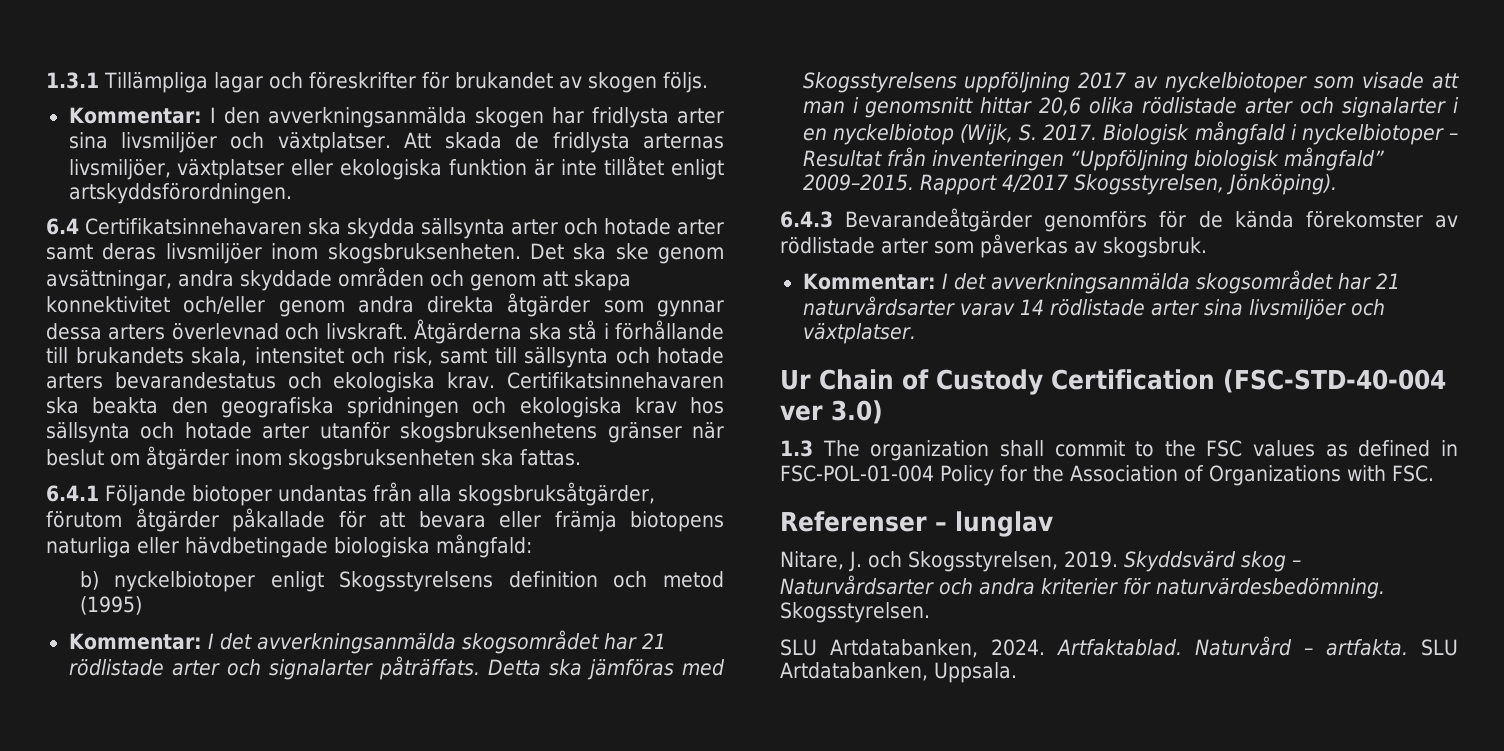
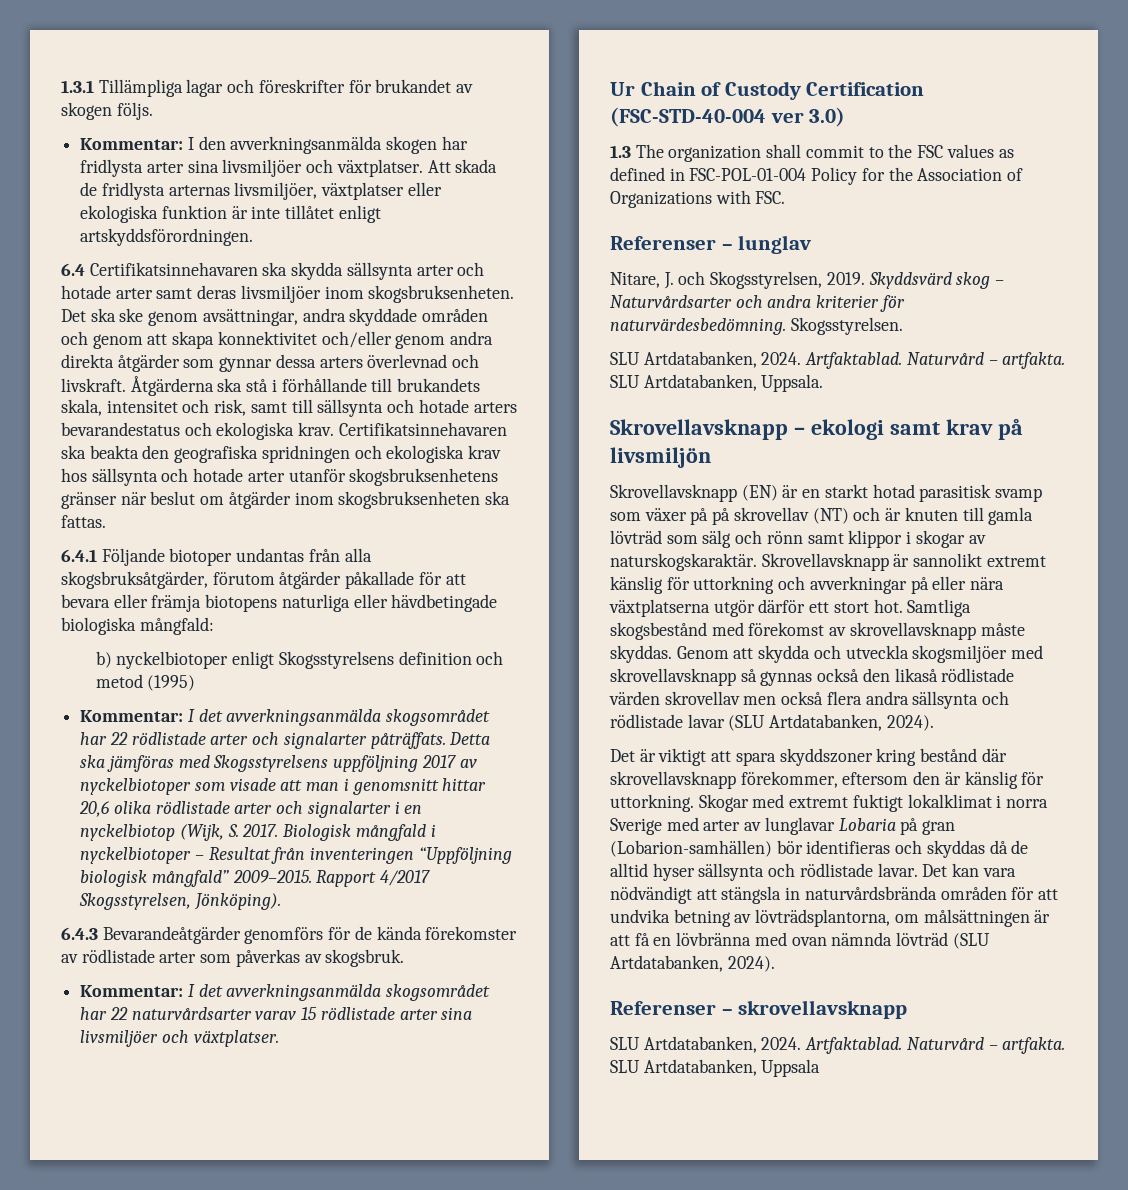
[641,633,666,649] 21 -> [109,732,128,745] 22
[1375,273,1400,289] 21 -> [109,1007,128,1020] 22
[1019,299,1044,315] 14 -> [301,1007,318,1020] 15
(1017, 672) none -> [610,418,1023,440] [610,447,711,468] [610,484,1043,502] [610,507,1034,525] [610,530,986,548] [610,553,1046,571] [610,576,1005,594] [609,599,972,617] [610,622,1025,640] [610,645,1044,663] [610,668,1015,686] [609,691,1010,709] [610,714,934,731] [610,748,1007,766] [610,771,1045,789] [610,794,1049,812] [610,817,956,835] [610,840,1029,858] [610,863,1016,881] [610,886,1059,904] [610,909,1051,927] [610,932,990,949] [610,955,775,972] [610,1000,908,1019] [610,1036,1066,1054] [610,1059,821,1077] // Skrovellavsknapp – ekologi samt krav på livsmiljön // Skrovellavsknapp (EN) är en starkt hotad parasitisk svamp som växer på på skrovellav (NT) och är knuten till gamla lövträd som sälg och rönn samt klippor i skogar av naturskogskaraktär. Skrovellavsknapp är sannolikt extremt känslig för uttorkning och avverkningar på eller nära växtplatserna utgör därför ett stort hot. Samtliga skogsbestånd med förekomst av skrovellavsknapp måste skyddas. Genom att skydda och utveckla skogsmiljöer med skrovellavsknapp så gynnas också den likaså rödlistade värden skrovellav men också flera andra sällsynta och rödlistade lavar (SLU Artdatabanken, 2024). // Det är viktigt att spara skyddszoner kring bestånd där skrovellavsknapp förekommer, eftersom den är känslig för uttorkning. Skogar med extremt fuktigt lokalklimat i norra Sverige med arter av lunglavar Lobaria på gran (Lobarion-samhällen) bör identifieras och skyddas då de alltid hyser sällsynta och rödlistade lavar. Det kan vara nödvändigt att stängsla in naturvårdsbrända områden för att undvika betning av lövträdsplantorna, om målsättningen är att få en lövbränna med ovan nämnda lövträd (SLU Artdatabanken, 2024). // Referenser – skrovellavsknapp // SLU Artdatabanken, 2024. Artfaktablad. Naturvård – artfakta. SLU Artdatabanken, Uppsala

